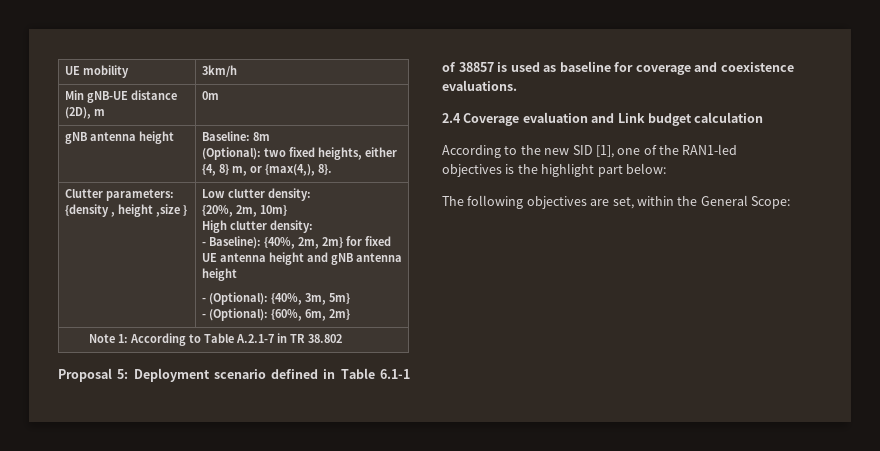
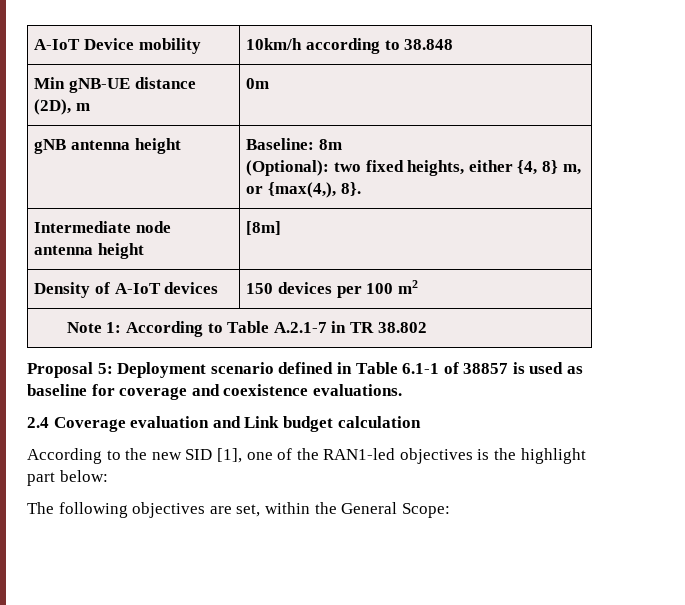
[64,66,80,75] UE -> [34,38,135,50] A-IoT Device
[201,65,237,77] 3km/h -> [246,38,454,54] 10km/h according to 38.848
[64,189,174,201] [64,204,187,217] [201,188,311,201] [201,205,287,217] [201,220,313,233] [201,236,391,249] [201,252,402,265] [201,268,237,281] [201,292,350,305] [201,308,350,321] Clutter parameters: {density , height ,size } | Low clutter density: // {20%, 2m, 10m} // High clutter density: // - Baseline): {40%, 2m, 2m} for fixed UE antenna height and gNB antenna height // - (Optional): {40%, 3m, 5m} // - (Optional): {60%, 6m, 2m} -> [34,221,172,233] [34,243,145,259] [246,221,282,235] [34,282,219,298] [246,280,418,298] Intermediate node antenna height | [8m] // Density of A-IoT devices | 150 devices per 100 m2

